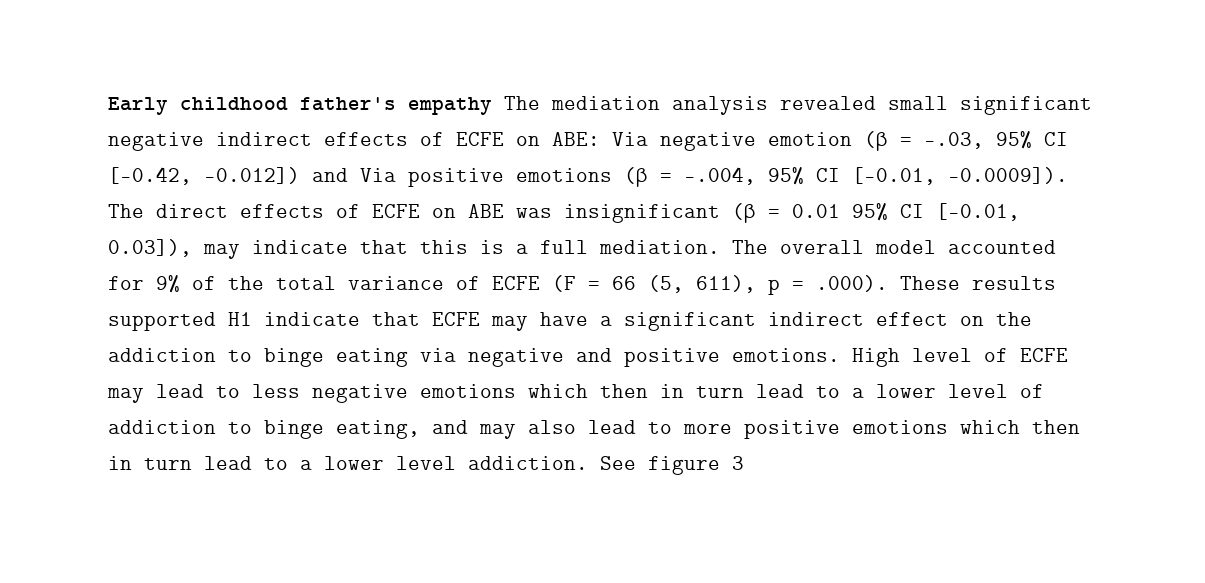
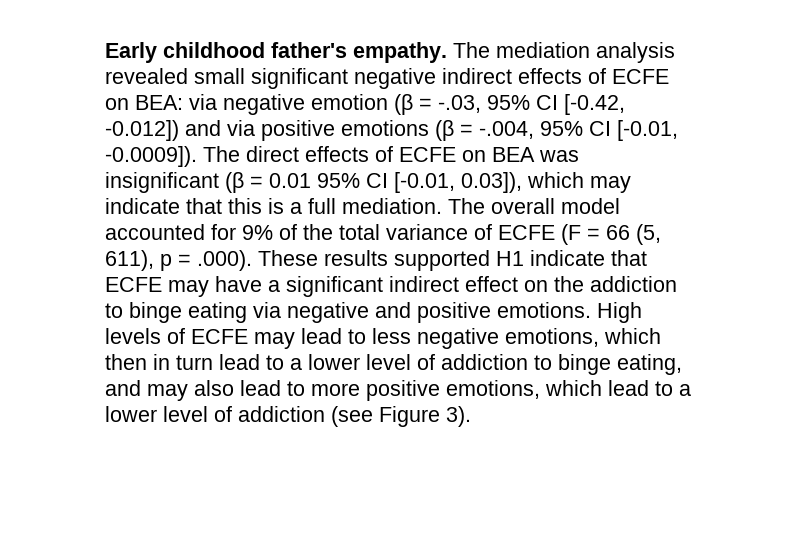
[408,97,492,115] empathy -> [353,42,447,63] empathy.
[552,132,648,146] ABE: Via -> [135,94,217,110] BEA: via
[360,168,396,182] Via -> [227,120,255,136] via
[468,204,504,218] ABE -> [492,147,535,162] BEA
(192, 248) none -> [527,172,584,188] which
[912,348,972,362] level -> [105,328,161,344] levels
[420,384,516,398] emotions -> [505,328,599,347] emotions,
[852,420,1080,434] [108,456,744,475] emotions which then in turn lead to a lower level addiction. See figure 3 -> [446,380,691,399] [105,406,471,427] emotions, which lead to a lower level of addiction (see Figure 3).

